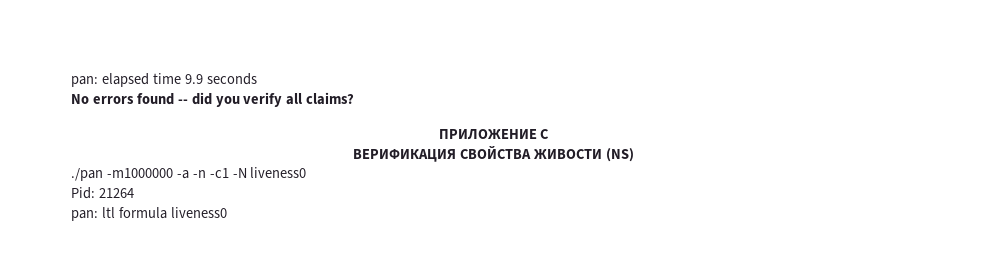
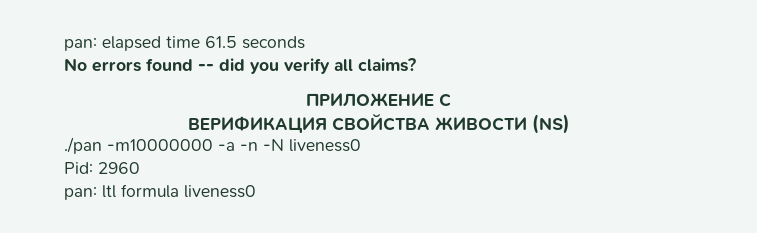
[184,74,203,84] 9.9 -> [205,36,237,48] 61.5
[106,168,173,178] -m1000000 -> [107,139,213,151] -m10000000
[209,168,229,178] -c1 -> (258, 146) none
[98,188,134,198] 21264 -> [98,162,140,174] 2960

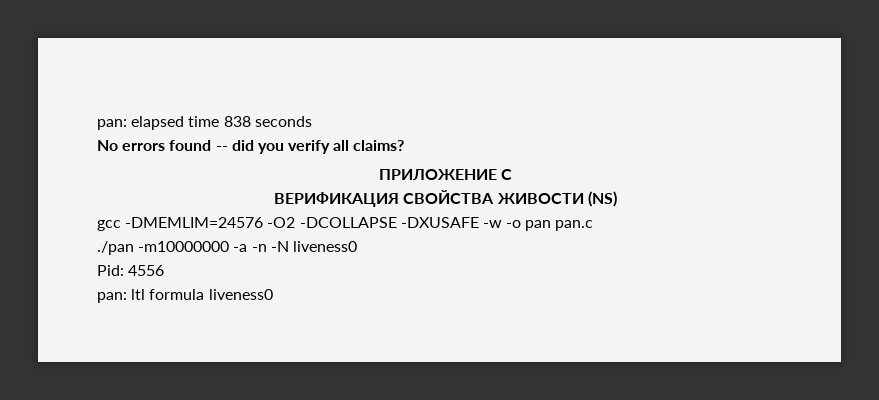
[205,36,237,48] 61.5 -> [223,116,251,127] 838
(570, 124) none -> [97,217,594,231] // gcc -DMEMLIM=24576 -O2 -DCOLLAPSE -DXUSAFE -w -o pan pan.c
[98,162,140,174] 2960 -> [128,265,165,276] 4556

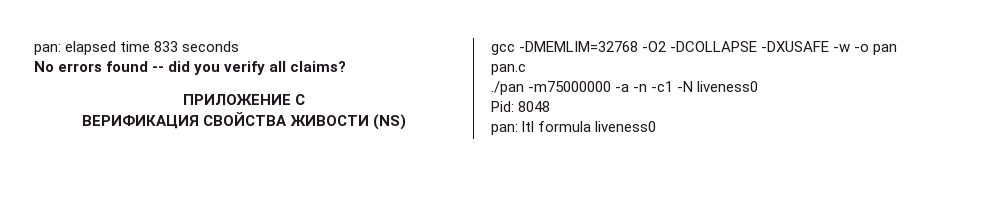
[223,116,251,127] 838 -> [154,41,179,52] 833
[125,217,264,228] -DMEMLIM=24576 -> [519,41,639,52] -DMEMLIM=32768
[138,241,230,252] -m10000000 -> [528,81,612,92] -m75000000
(267, 248) none -> [651,81,674,92] -c1
[128,265,165,276] 4556 -> [518,101,551,112] 8048

